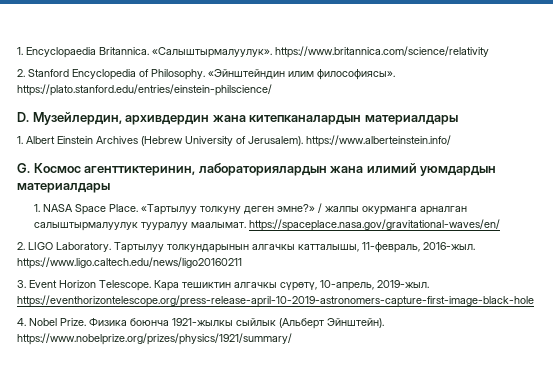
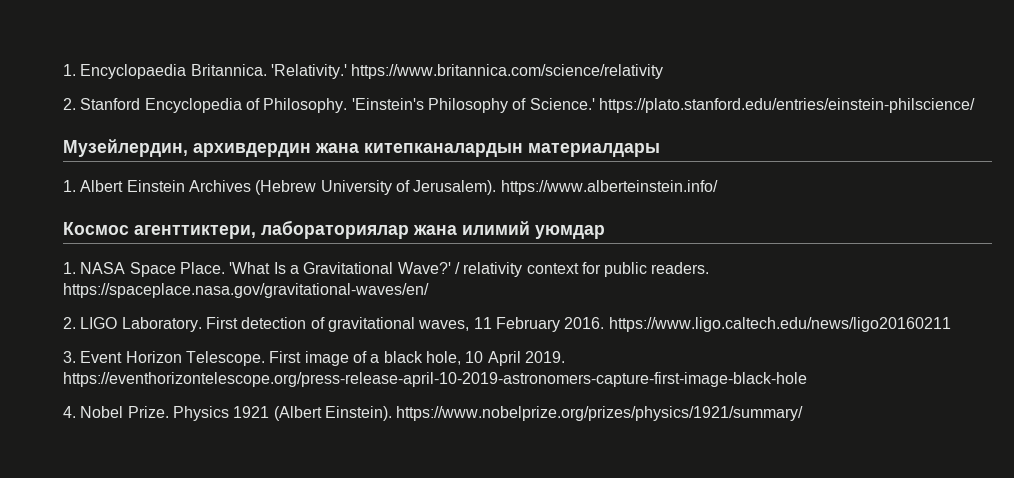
[152,47,272,58] «Салыштырмалуулук». -> [270,64,347,79] 'Relativity.'
[208,69,395,80] «Эйнштейндин илим философиясы». -> [351,98,595,113] 'Einstein's Philosophy of Science.'
[17,112,29,122] D. -> (975, 105) none
[17,163,497,176] [17,183,110,193] [33,203,467,215] [33,219,500,231] [17,242,475,253] G. Космос агенттиктеринин, лабораториялардын жана илимий уюмдардын материалдары // 1. NASA Space Place. «Тартылуу толкуну деген эмне?» / жалпы окурманга арналган салыштырмалуулук тууралуу маалымат. https://spaceplace.nasa.gov/gravitational-waves/en/ // 2. LIGO Laboratory. Тартылуу толкундарынын алгачкы катталышы, 11-февраль, 2016-жыл. -> [63,220,605,239] [63,262,710,277] [63,283,429,298] [63,317,605,332] Космос агенттиктери, лабораториялар жана илимий уюмдар // 1. NASA Space Place. 'What Is a Gravitational Wave?' / relativity context for public readers. https://spaceplace.nasa.gov/gravitational-waves/en/ // 2. LIGO Laboratory. First detection of gravitational waves, 11 February 2016.
[154,280,429,291] [17,295,534,307] [17,318,384,329] Кара тешиктин алгачкы сүрөтү, 10-апрель, 2019-жыл. https://eventhorizontelescope.org/press-release-april-10-2019-astronomers-capture-first-image-black-hole // 4. Nobel Prize. Физика боюнча 1921-жылкы сыйлык (Альберт Эйнштейн). -> [269,351,565,366] [63,372,807,387] [63,406,392,421] First image of a black hole, 10 April 2019. https://eventhorizontelescope.org/press-release-april-10-2019-astronomers-capture-first-image-black-hole // 4. Nobel Prize. Physics 1921 (Albert Einstein).

